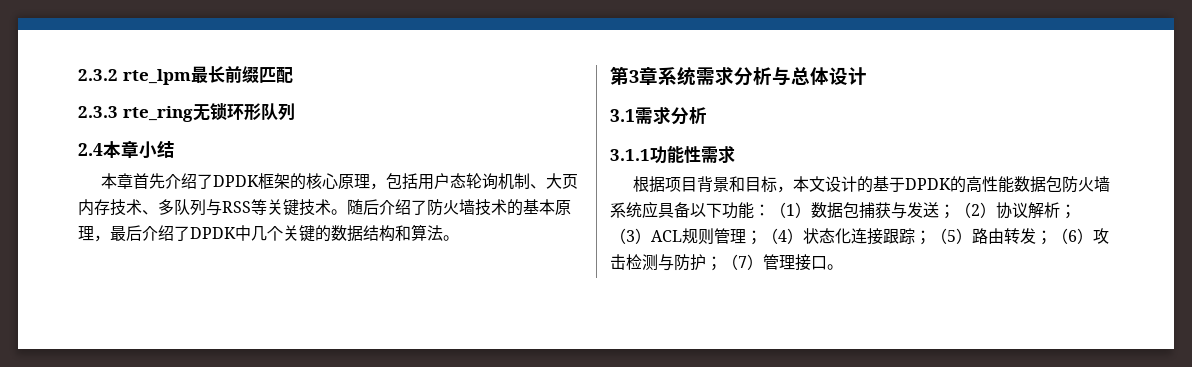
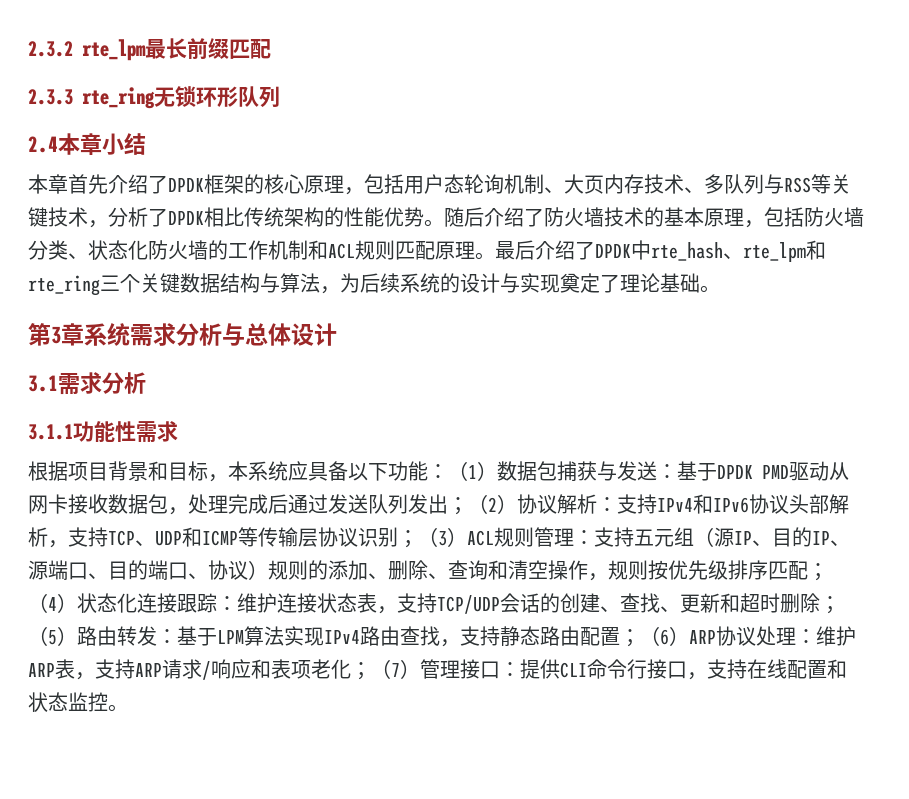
(331, 207) none -> [88,207,424,228] ，分析了DPDK相比传统架构的性能优势
[110,224,443,242] 最后介绍了DPDK中几个关键的数据结构和算法 -> [764,207,864,227] [28,240,826,262] [28,273,700,296] 包括防火墙分类、状态化防火墙的工作机制和ACL规则匹配原理。最后介绍了DPDK中rte_hash、rte_lpm和rte_ring三个关键数据结构与算法，为后续系统的设计与实现奠定了理论基础
[809,176,1111,193] 文设计的基于DPDK的高性能数据包防火墙 -> (248, 471) none
(939, 210) none -> [657,461,849,481] [28,494,448,515] ：基于DPDK PMD驱动从网卡接收数据包，处理完成后通过发送队列发出
(1060, 210) none -> [597,494,849,514] [28,527,398,548] ：支持IPv4和IPv6协议头部解析，支持TCP、UDP和ICMP等传输层协议识别
(746, 236) none -> [574,527,850,547] [28,560,808,581] ：支持五元组（源IP、目的IP、源端口、目的端口、协议）规则的添加、删除、查询和清空操作，规则按优先级排序匹配
(915, 236) none -> [217,593,820,614] ：维护连接状态表，支持TCP/UDP会话的创建、查找、更新和超时删除
[1036,228,1109,245] [610,254,706,271] ；（6）攻击检测与防护 -> [157,626,856,647] [28,659,351,680] ：基于LPM算法实现IPv4路由查找，支持静态路由配置；（6）ARP协议处理：维护ARP表，支持ARP请求/响应和表项老化
(827, 263) none -> [500,659,847,680] [28,692,108,712] ：提供CLI命令行接口，支持在线配置和状态监控

